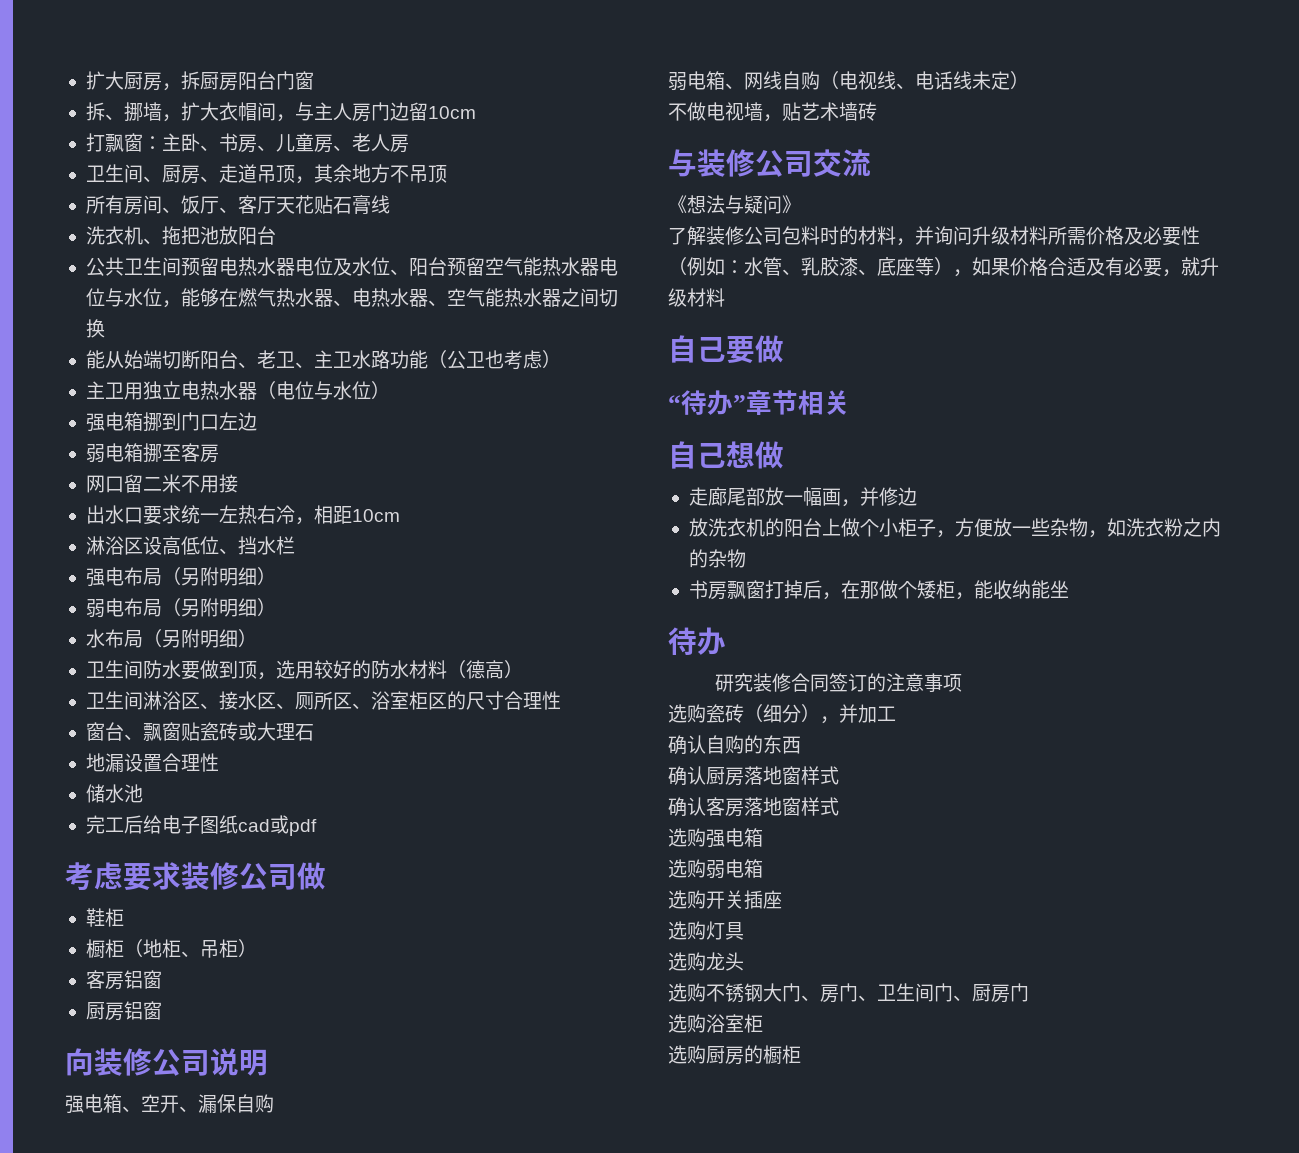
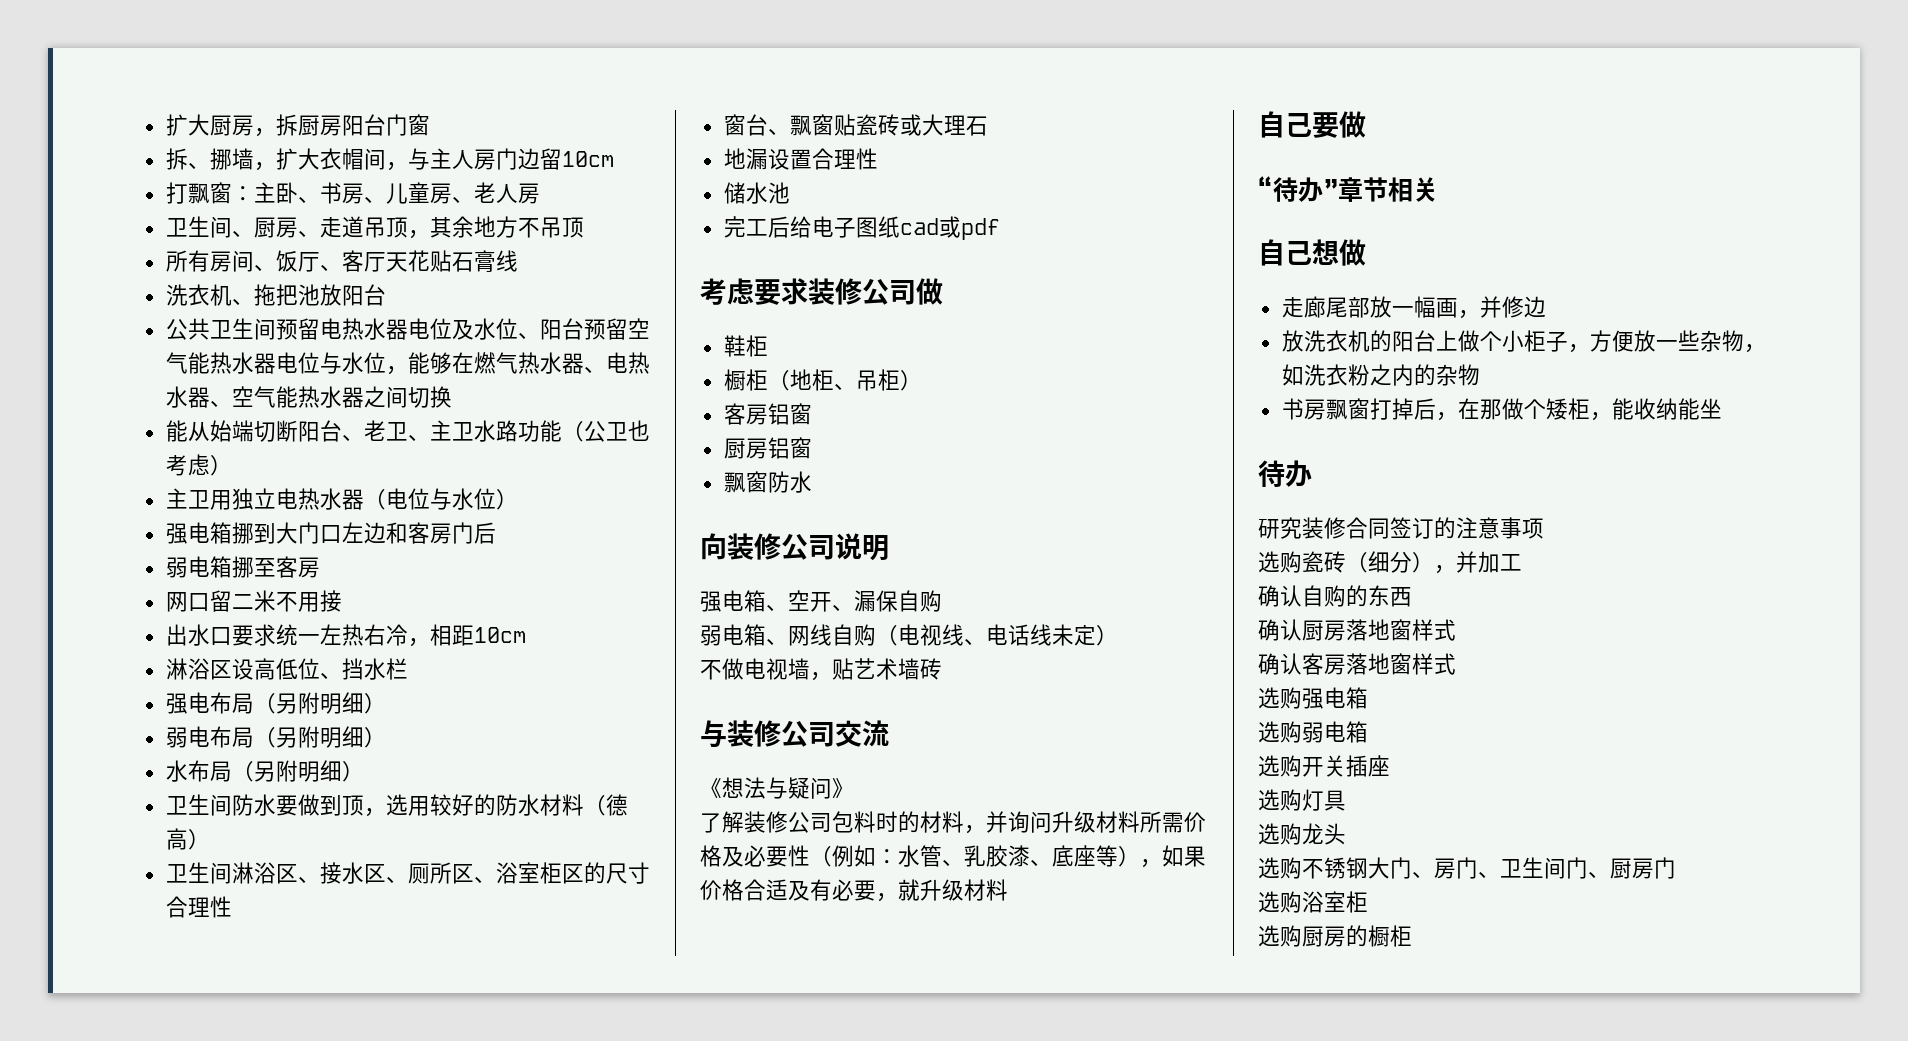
(181, 421) none -> [275,522,298,544] 大
(257, 421) none -> [385,522,496,544] 和客房门后
(162, 1010) none -> [723,471,812,493] // 飘窗防水

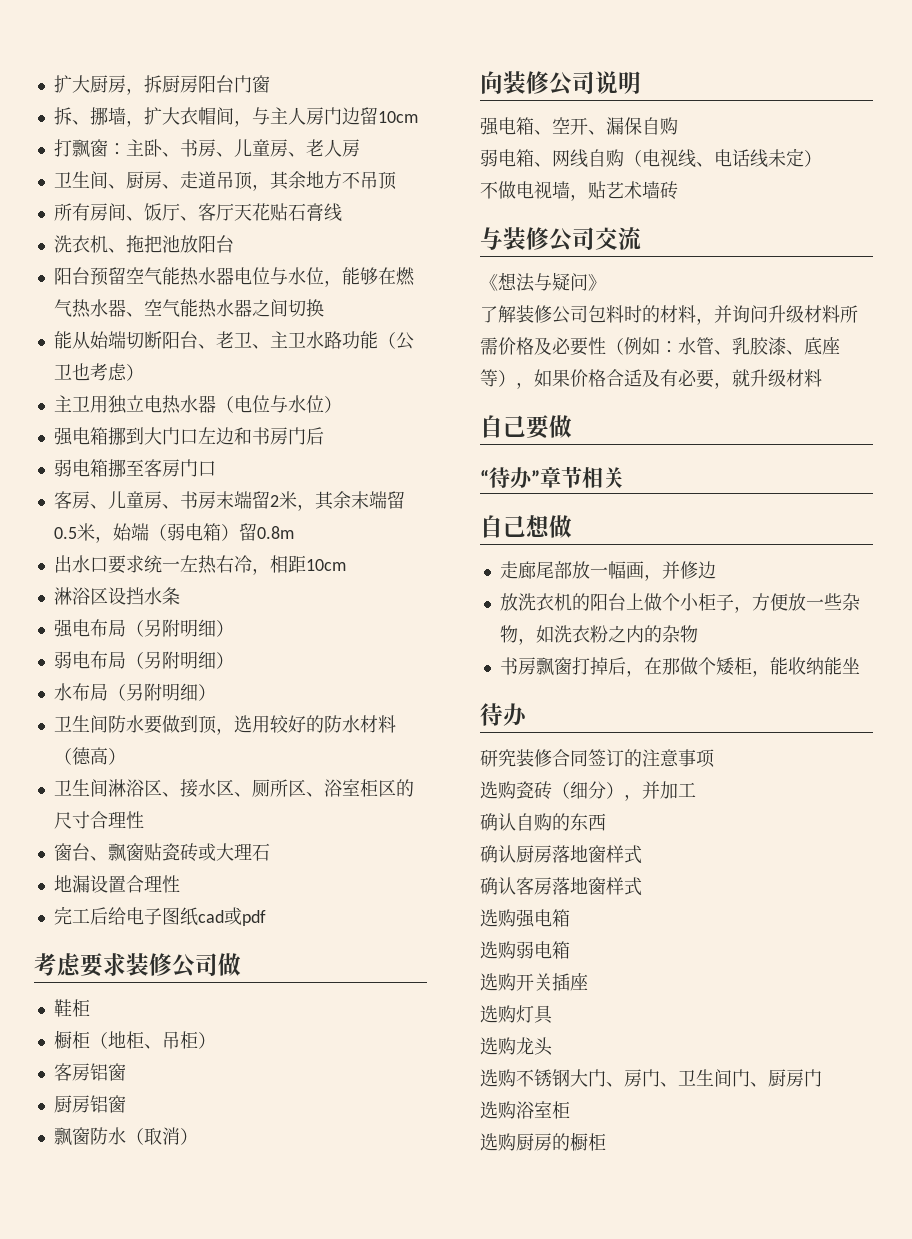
[165,318,540,340] 公共卫生间预留电热水器电位及水位、 -> (234, 244) none
[605,352,650,374] [165,386,232,408] 电热水器、 -> (144, 314) none
[407,522,430,544] 客 -> [251,427,270,445] 书
[165,590,342,612] // 网口留二米不用接 -> [179,459,216,477] [53,491,405,511] [53,523,294,543] 门口 // 客房、儿童房、书房末端留2米，其余末端留0.5米，始端（弱电箱）留0.8m
[253,658,408,680] 高低位、挡水栏 -> [125,587,180,605] 挡水条
[723,182,790,204] // 储水池 -> (180, 884) none
(812, 482) none -> [125,1127,198,1145] （取消）

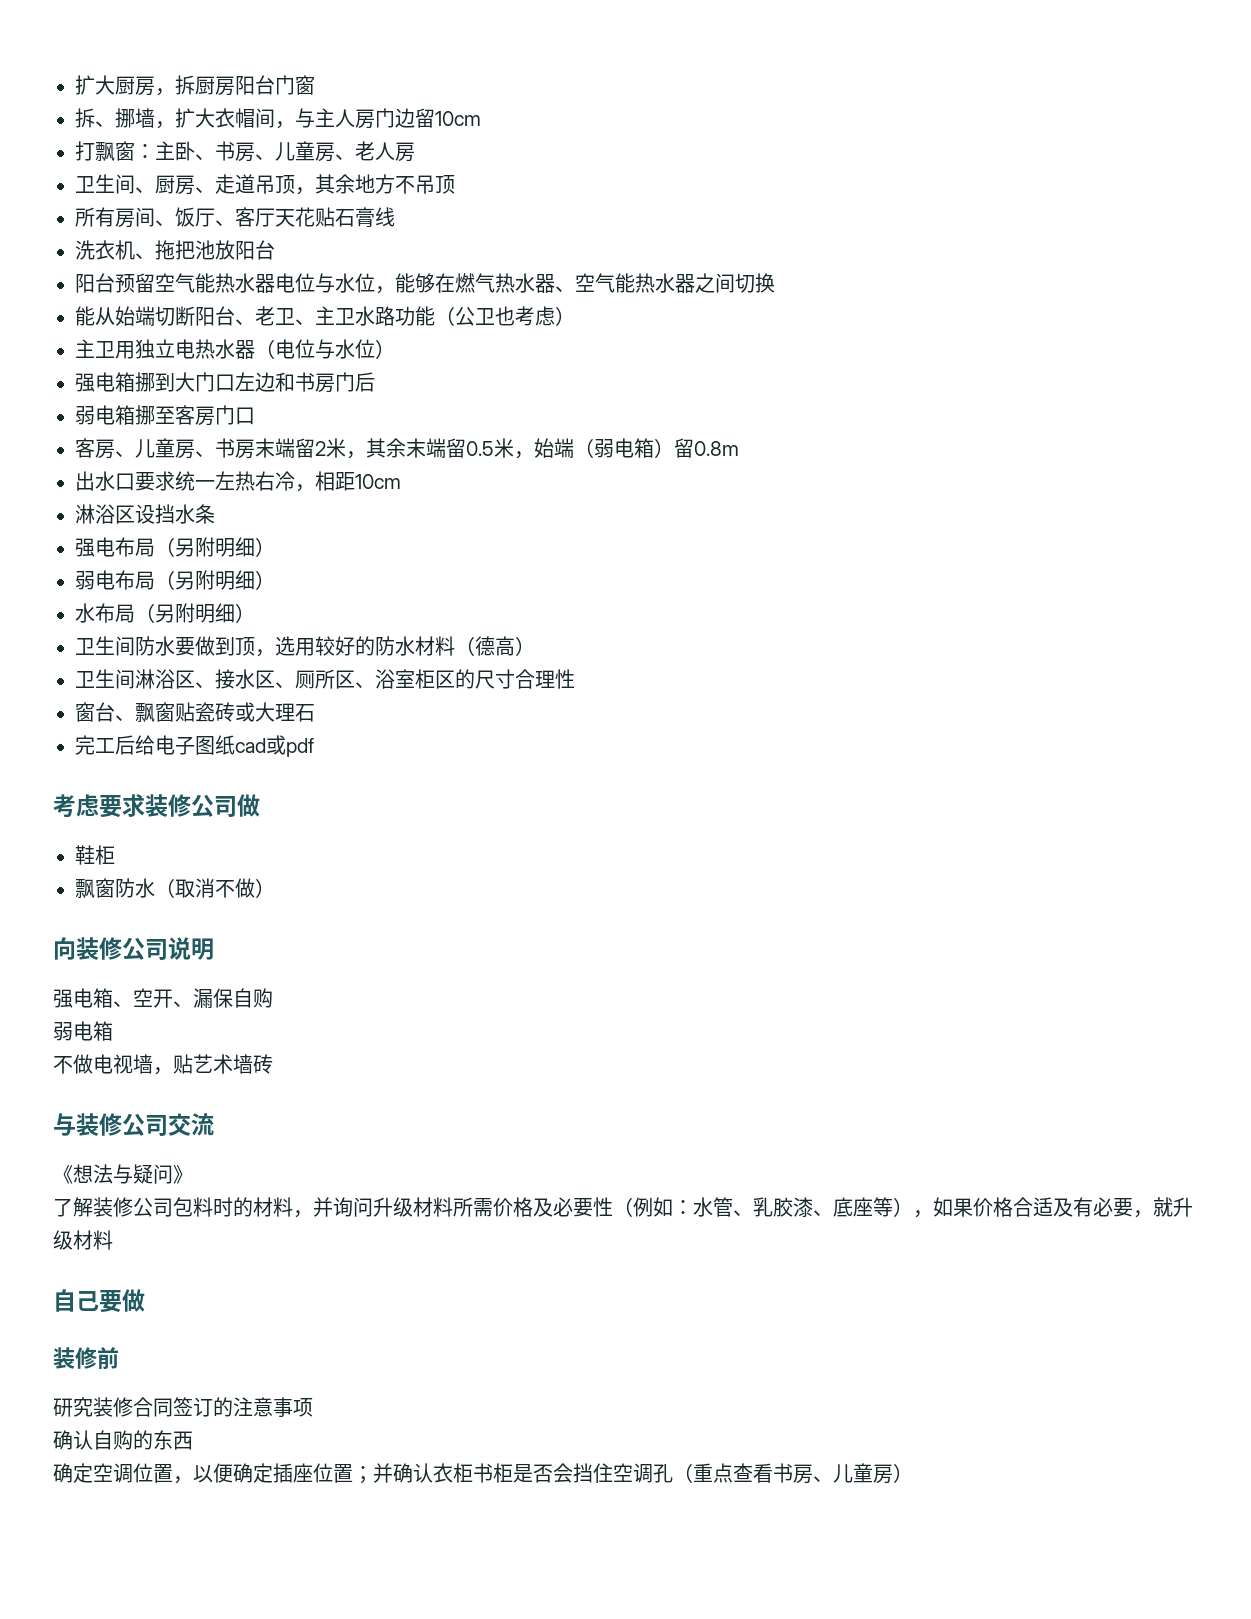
[53,875,180,893] // 地漏设置合理性 -> (315, 713) none
[53,1030,216,1049] [53,1063,126,1081] [53,1095,126,1113] // 橱柜（地柜、吊柜） // 客房铝窗 // 厨房铝窗 -> (115, 855) none
(180, 1136) none -> [215,878,255,898] 不做
[534,148,822,168] 、网线自购（电视线、电话线未定） -> (113, 1031) none
[480,466,624,488] [480,515,572,538] [499,561,716,581] [499,593,860,613] [499,625,698,645] [499,657,860,677] [480,703,528,726] “待办”章节相关 // 自己想做 // 走廊尾部放一幅画，并修边 // 放洗衣机的阳台上做个小柜子，方便放一些杂物，如洗衣粉之内的杂物 // 书房飘窗打掉后，在那做个矮柜，能收纳能坐 // 待办 -> [53,1347,119,1369] 装修前
[480,781,696,801] [480,813,606,831] [480,845,642,864] [480,877,642,896] [480,909,570,928] [480,941,570,959] [480,973,588,991] [480,1005,553,1024] [480,1037,553,1056] [480,1069,822,1087] [480,1101,570,1119] [480,1132,606,1151] 选购瓷砖（细分），并加工 // 确认自购的东西 // 确认厨房落地窗样式 // 确认客房落地窗样式 // 选购强电箱 // 选购弱电箱 // 选购开关插座 // 选购灯具 // 选购龙头 // 选购不锈钢大门、房门、卫生间门、厨房门 // 选购浴室柜 // 选购厨房的橱柜 -> [53,1430,193,1450] [53,1463,913,1484] 确认自购的东西 // 确定空调位置，以便确定插座位置；并确认衣柜书柜是否会挡住空调孔（重点查看书房、儿童房）

